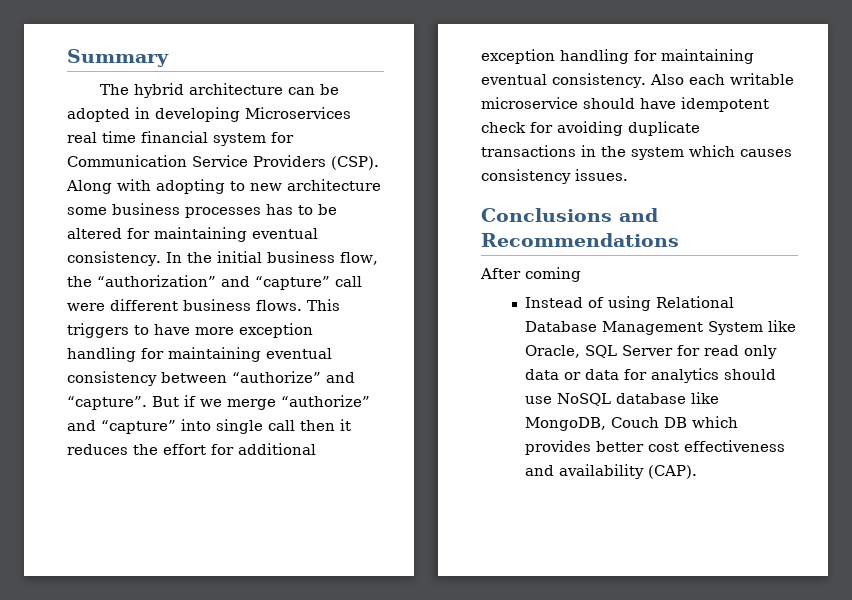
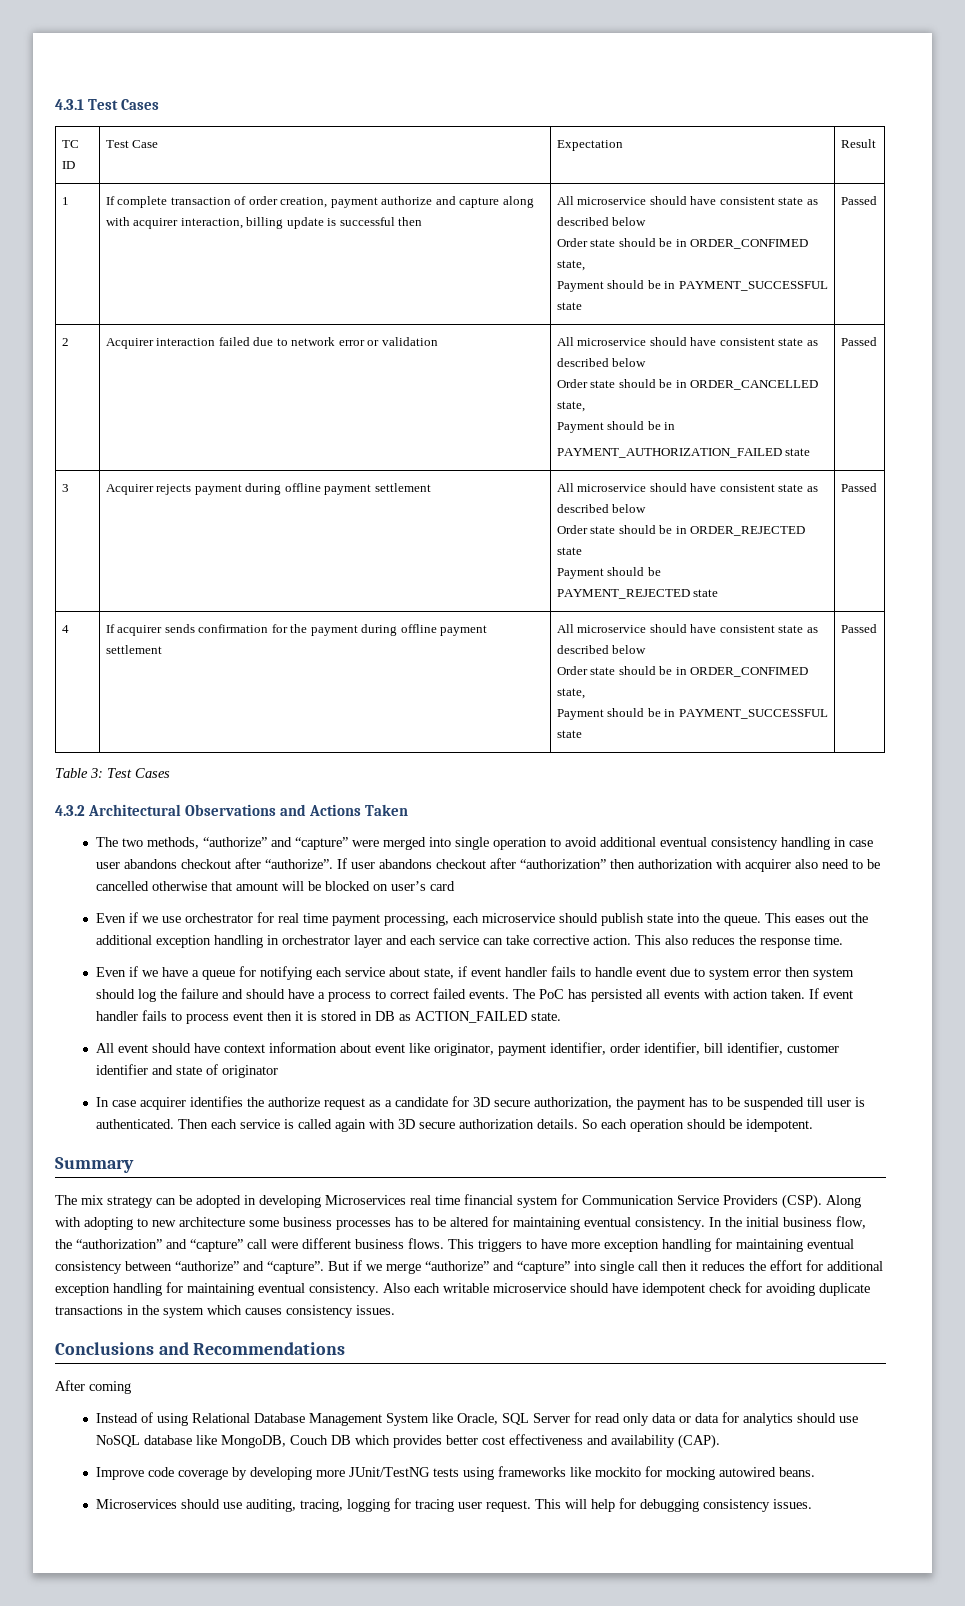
(67, 58) none -> [55,99,160,110] [61,140,79,148] [61,161,75,169] [105,140,159,148] [556,140,623,151] [840,139,876,148] [61,197,69,205] [105,196,534,208] [105,217,423,229] [556,196,818,205] [556,217,647,226] [556,238,809,249] [556,260,585,271] [556,280,828,292] [556,302,582,310] [840,196,877,205] [61,338,69,346] [105,337,438,349] [556,337,818,346] [556,358,647,367] [556,379,819,390] [556,401,585,412] [556,421,676,433] [556,448,811,458] [840,337,877,346] [61,484,69,492] [105,483,431,495] [556,483,818,492] [556,504,647,513] [556,525,806,536] [556,547,582,555] [556,567,661,579] [556,589,719,599] [840,483,877,492] [61,625,69,633] [105,624,488,636] [105,645,162,654] [556,624,818,633] [556,645,647,654] [556,666,809,677] [556,688,585,699] [556,708,828,720] [556,730,582,738] [840,624,877,633] [55,768,170,778] [55,804,409,816] [96,837,874,850] [96,858,881,872] [96,881,456,891] [96,912,869,926] [96,935,844,948] [96,966,855,980] [96,988,854,1002] [96,1010,562,1024] [96,1042,840,1056] [96,1064,279,1078] [96,1096,866,1110] [96,1119,814,1132] 4.3.1 Test Cases // TC ID | Test Case | Expectation | Result // 1 | If complete transaction of order creation, payment authorize and capture along with acquirer interaction, billing update is successful then | All microservice should have consistent state as described below // Order state should be in ORDER_CONFIMED state, // Payment should be in PAYMENT_SUCCESSFUL state | Passed // 2 | Acquirer interaction failed due to network error or validation | All microservice should have consistent state as described below // Order state should be in ORDER_CANCELLED state, // Payment should be in // PAYMENT_AUTHORIZATION_FAILED state | Passed // 3 | Acquirer rejects payment during offline payment settlement | All microservice should have consistent state as described below // Order state should be in ORDER_REJECTED state // Payment should be // PAYMENT_REJECTED state | Passed // 4 | If acquirer sends confirmation for the payment during offline payment settlement | All microservice should have consistent state as described below // Order state should be in ORDER_CONFIMED state, // Payment should be in PAYMENT_SUCCESSFUL state | Passed // Table 3: Test Cases // 4.3.2 Architectural Observations and Actions Taken // The two methods, “authorize” and “capture” were merged into single operation to avoid additional eventual consistency handling in case user abandons checkout after “authorize”. If user abandons checkout after “authorization” then authorization with acquirer also need to be cancelled otherwise that amount will be blocked on user’s card // Even if we use orchestrator for real time payment processing, each microservice should publish state into the queue. This eases out the additional exception handling in orchestrator layer and each service can take corrective action. This also reduces the response time. // Even if we have a queue for notifying each service about state, if event handler fails to handle event due to system error then system should log the failure and should have a process to correct failed events. The PoC has persisted all events with action taken. If event handler fails to process event then it is stored in DB as ACTION_FAILED state. // All event should have context information about event like originator, payment identifier, order identifier, bill identifier, customer identifier and state of originator // In case acquirer identifies the authorize request as a candidate for 3D secure authorization, the payment has to be suspended till user is authenticated. Then each service is called again with 3D secure authorization details. So each operation should be idempotent. //
[134,83,284,98] hybrid architecture -> [81,1195,153,1208] mix strategy
(698, 472) none -> [96,1466,816,1480] [96,1498,813,1512] // Improve code coverage by developing more JUnit/TestNG tests using frameworks like mockito for mocking autowired beans. // Microservices should use auditing, tracing, logging for tracing user request. This will help for debugging consistency issues.

